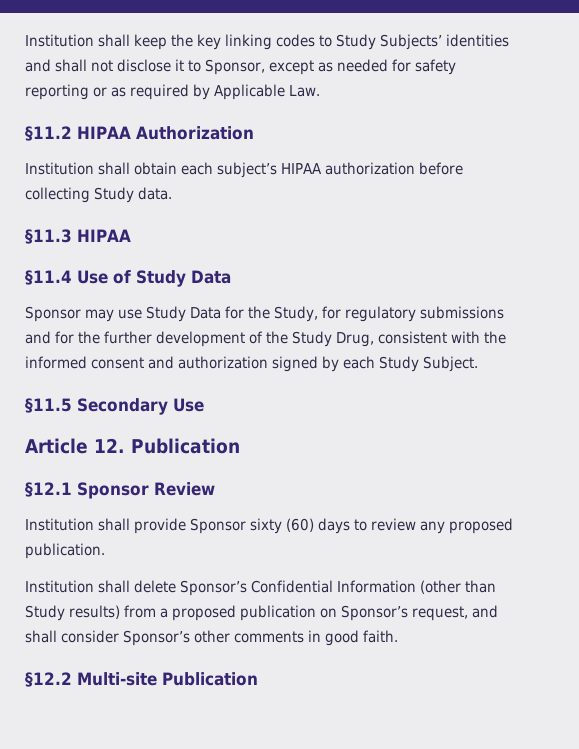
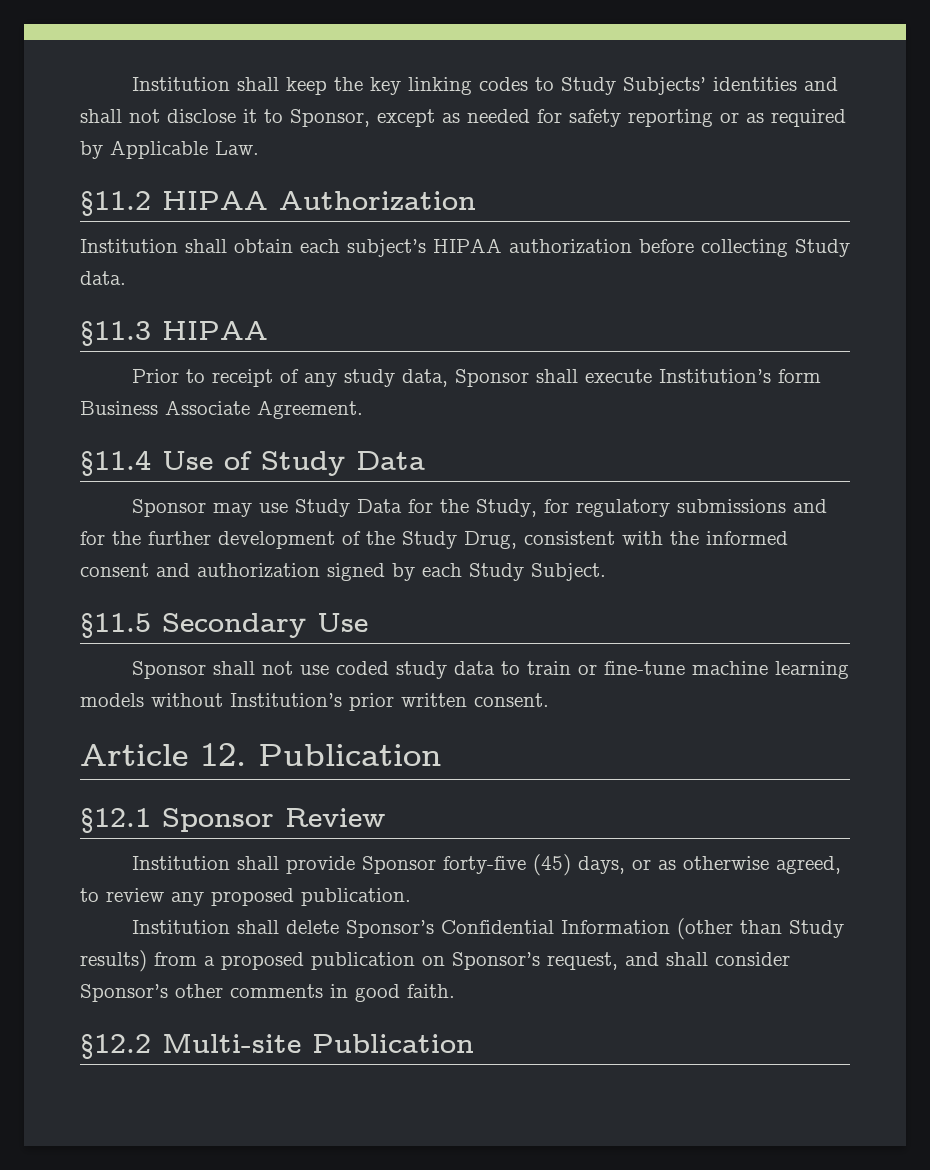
(131, 235) none -> [132,369,822,387] [80,400,363,419] // Prior to receipt of any study data, Sponsor shall execute Institution’s form Business Associate Agreement.
(204, 405) none -> [132,661,850,679] [80,693,549,711] // Sponsor shall not use coded study data to train or fine-tune machine learning models without Institution’s prior written consent.
[250,518,350,534] sixty (60) days -> [443,854,842,876] forty-five (45) days, or as otherwise agreed,

